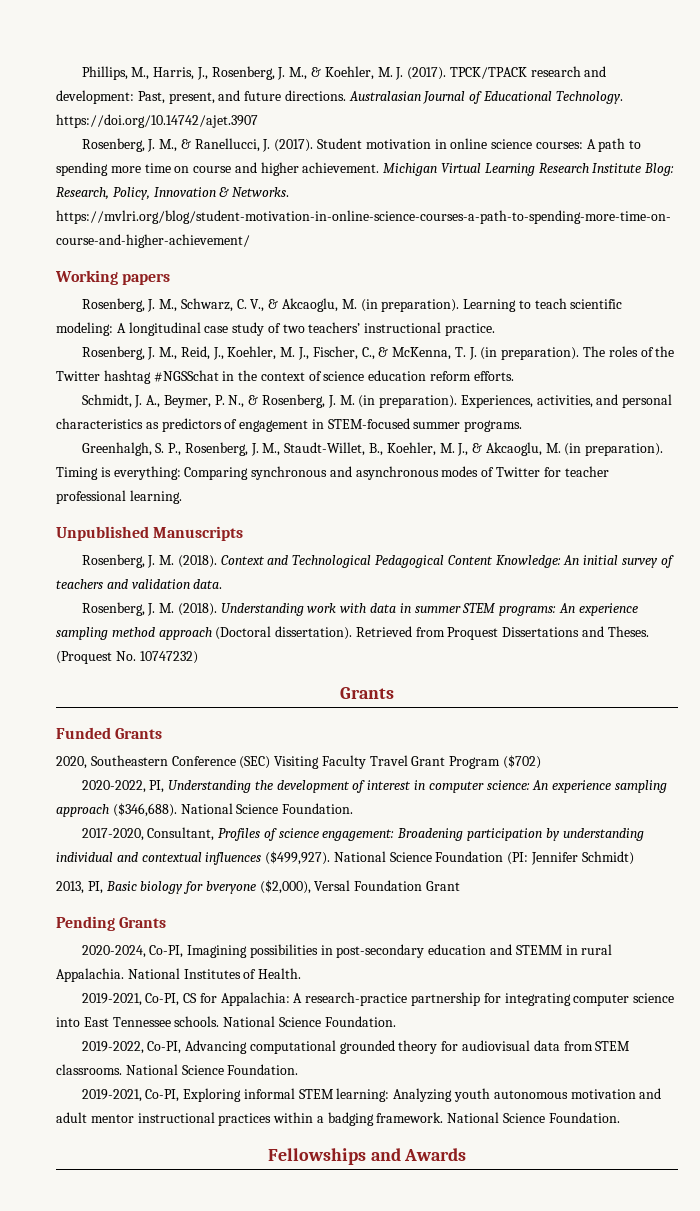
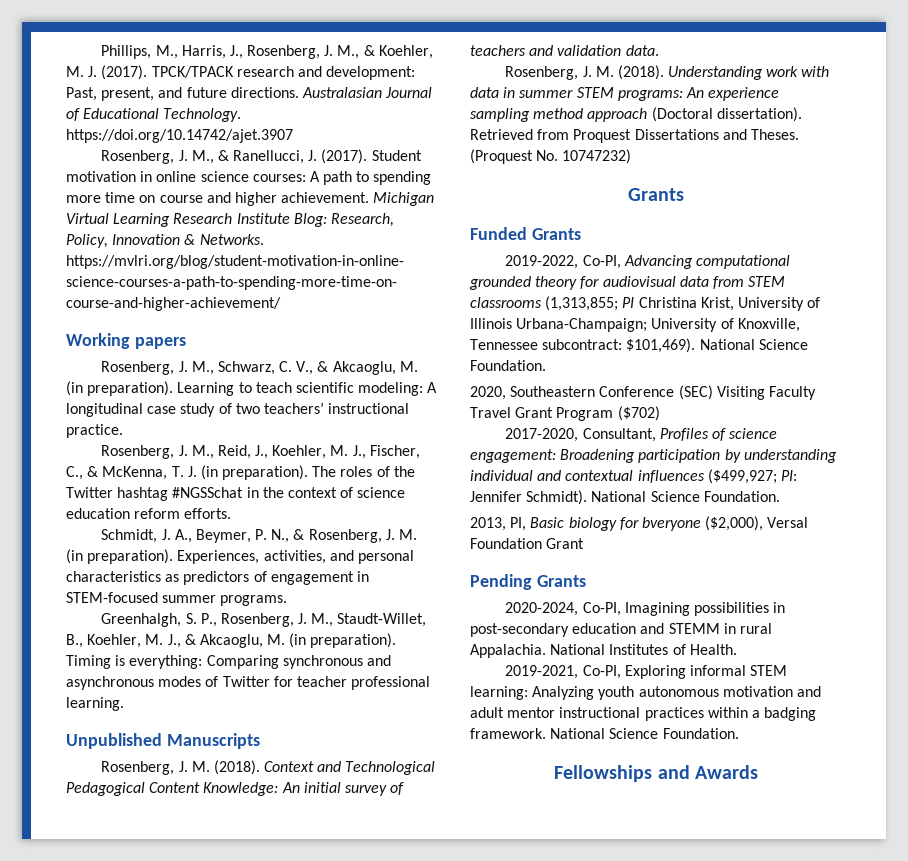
(163, 733) none -> [505,255,790,269] [469,276,786,290] [470,296,821,311] [470,318,800,332] [470,338,808,353] [470,360,546,371] // 2019-2022, Co-PI, Advancing computational grounded theory for audiovisual data from STEM classrooms (1,313,855; PI Christina Krist, University of Illinois Urbana-Champaign; University of Knoxville, Tennessee subcontract: $101,469). National Science Foundation.
[81,780,667,793] [56,803,354,817] // 2020-2022, PI, Understanding the development of interest in computer science: An experience sampling approach ($346,688). National Science Foundation. -> (660, 413) none
[265,851,634,865] ($499,927). National Science Foundation (PI: Jennifer Schmidt) -> [707,469,797,484] [470,490,780,505] ($499,927; PI: Jennifer Schmidt). National Science Foundation.
[81,992,675,1006] [56,1016,396,1027] [81,1040,631,1054] [56,1064,299,1075] // 2019-2021, Co-PI, CS for Appalachia: A research-practice partnership for integrating computer science into East Tennessee schools. National Science Foundation. // 2019-2022, Co-PI, Advancing computational grounded theory for audiovisual data from STEM classrooms. National Science Foundation. -> (737, 649) none

